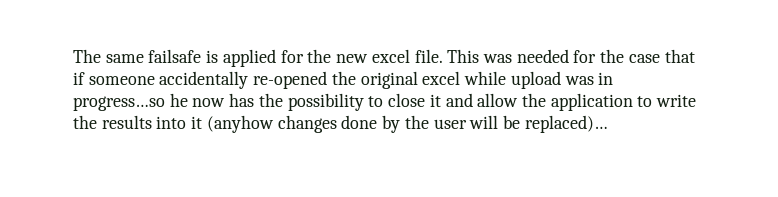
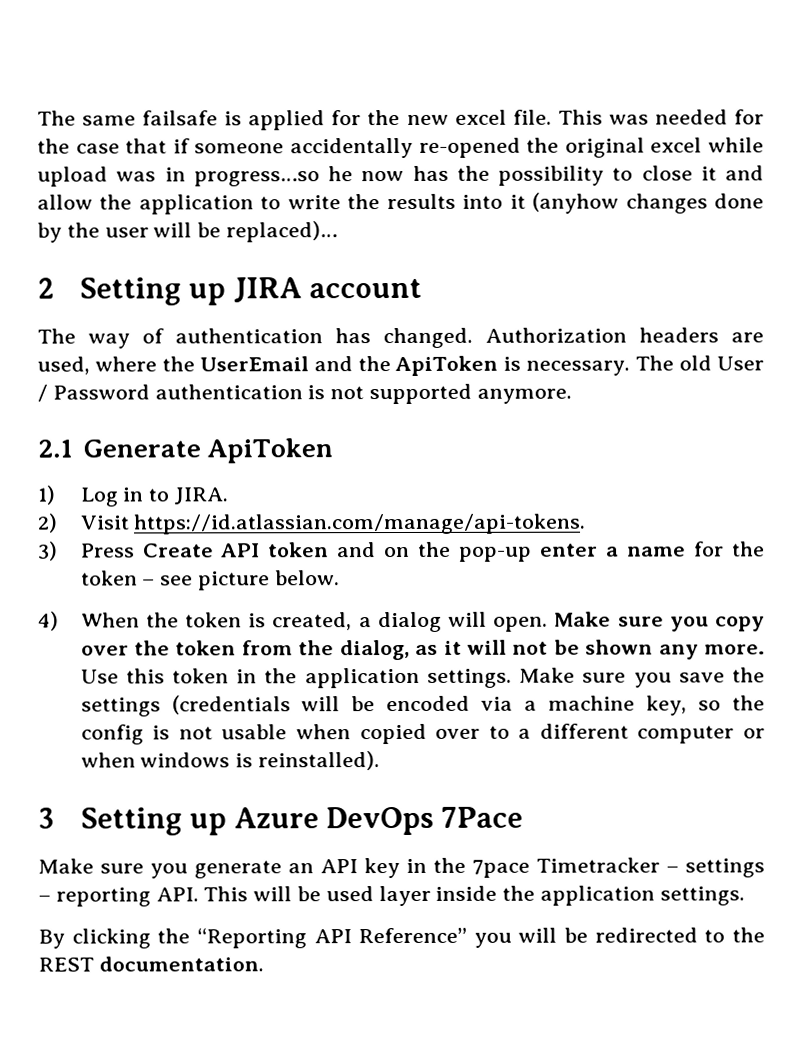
(608, 124) none -> [37,277,422,306] [37,327,764,349] [37,355,765,377] [37,383,572,405] [37,438,334,464] [37,485,228,507] [37,513,587,535] [38,541,765,562] [80,570,340,591] [38,611,765,633] [80,639,765,661] [80,667,766,689] [80,695,765,717] [80,723,765,745] [80,751,380,771] [38,806,523,836] [38,857,765,879] [38,885,745,907] [38,927,765,949] [38,956,264,972] // 2 Setting up JIRA account // The way of authentication has changed. Authorization headers are used, where the UserEmail and the ApiToken is necessary. The old User / Password authentication is not supported anymore. // 2.1 Generate ApiToken // 1) Log in to JIRA. // 2) Visit https://id.atlassian.com/manage/api-tokens. // 3) Press Create API token and on the pop-up enter a name for the token – see picture below. // 4) When the token is created, a dialog will open. Make sure you copy over the token from the dialog, as it will not be shown any more. Use this token in the application settings. Make sure you save the settings (credentials will be encoded via a machine key, so the config is not usable when copied over to a different computer or when windows is reinstalled). // 3 Setting up Azure DevOps 7Pace // Make sure you generate an API key in the 7pace Timetracker – settings – reporting API. This will be used layer inside the application settings. // By clicking the “Reporting API Reference” you will be redirected to the REST documentation.

